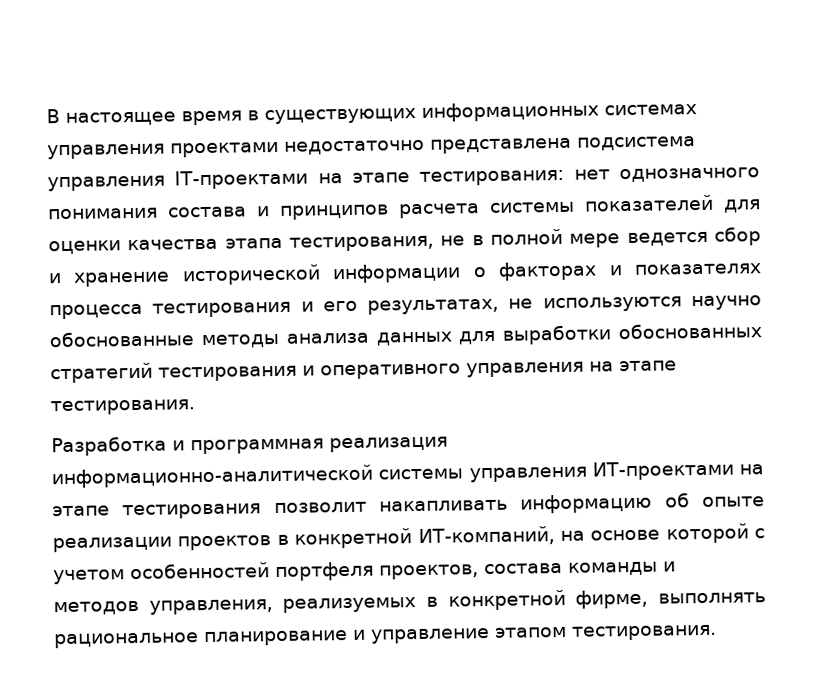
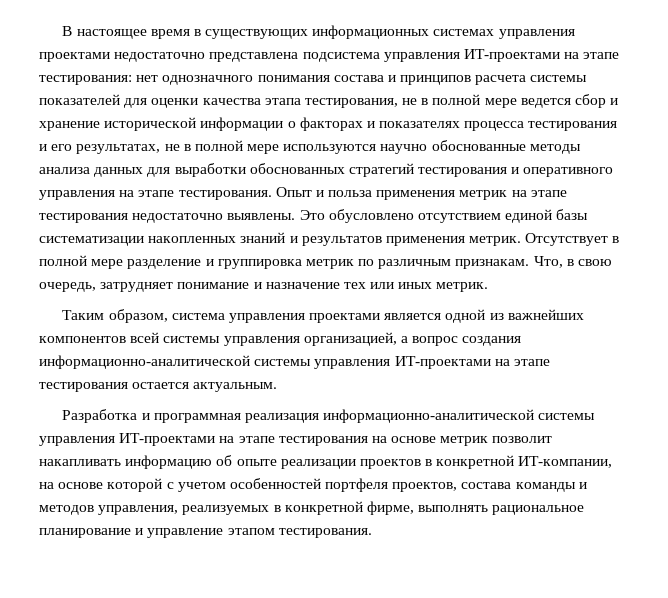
[174,169,309,190] IT-проектами -> [463,49,560,62] ИТ-проектами
(534, 303) none -> [183,140,280,154] в полной мере
(195, 407) none -> [275,187,567,200] [39,209,589,223] [39,232,620,246] [39,255,613,269] [39,282,489,292] [62,309,584,323] [39,332,522,346] [39,355,550,369] [39,382,278,392] Опыт и польза применения метрик на этапе тестирования недостаточно выявлены. Это обусловлено отсутствием единой базы систематизации накопленных знаний и результатов применения метрик. Отсутствует в полной мере разделение и группировка метрик по различным признакам. Что, в свою очередь, затрудняет понимание и назначение тех или иных метрик. // Таким образом, система управления проектами является одной из важнейших компонентов всей системы управления организацией, а вопрос создания информационно-аналитической системы управления ИТ-проектами на этапе тестирования остается актуальным.
(262, 511) none -> [371,436,489,446] на основе метрик
[417,526,555,547] ИТ-компаний, -> [518,456,613,468] ИТ-компании,

